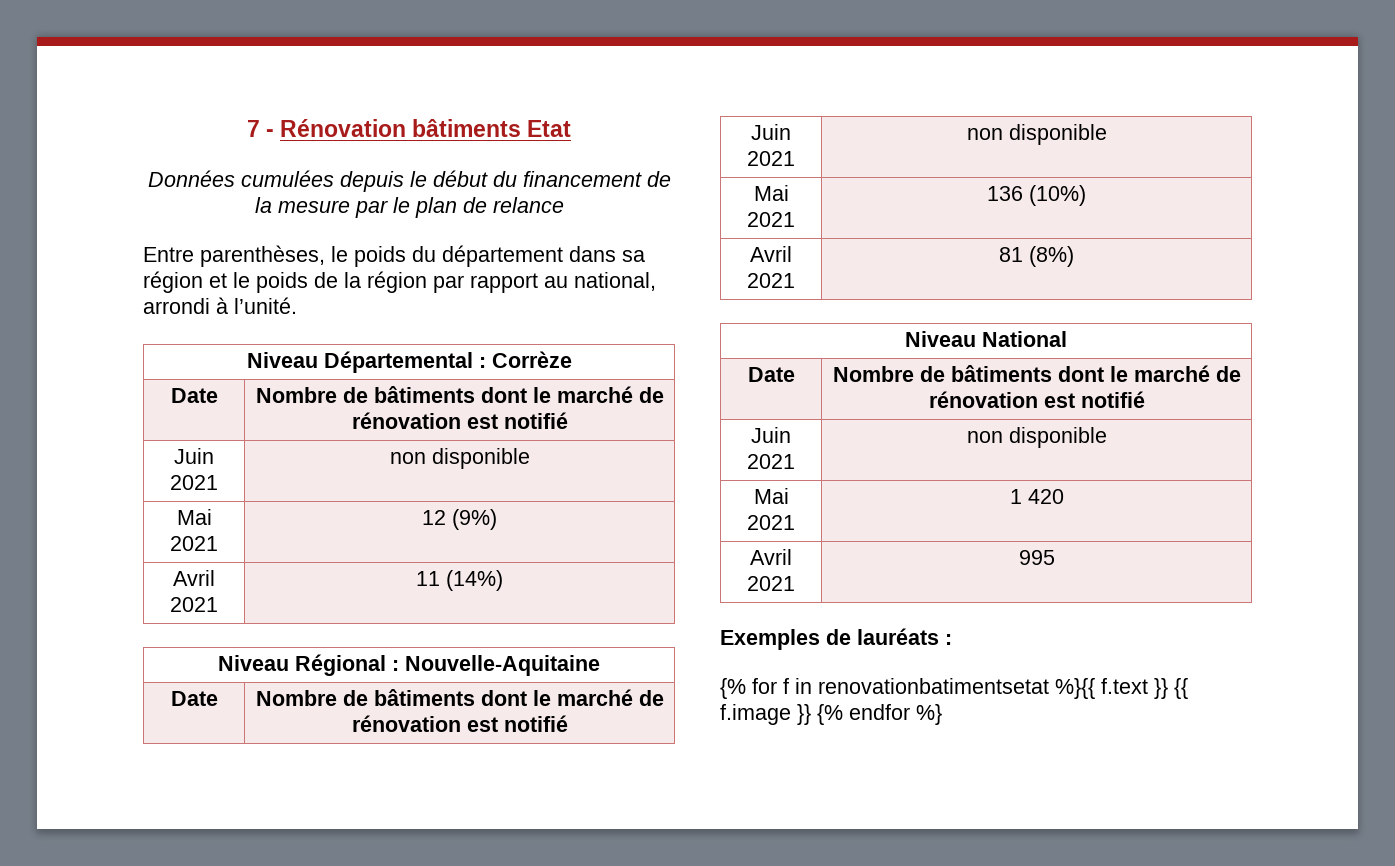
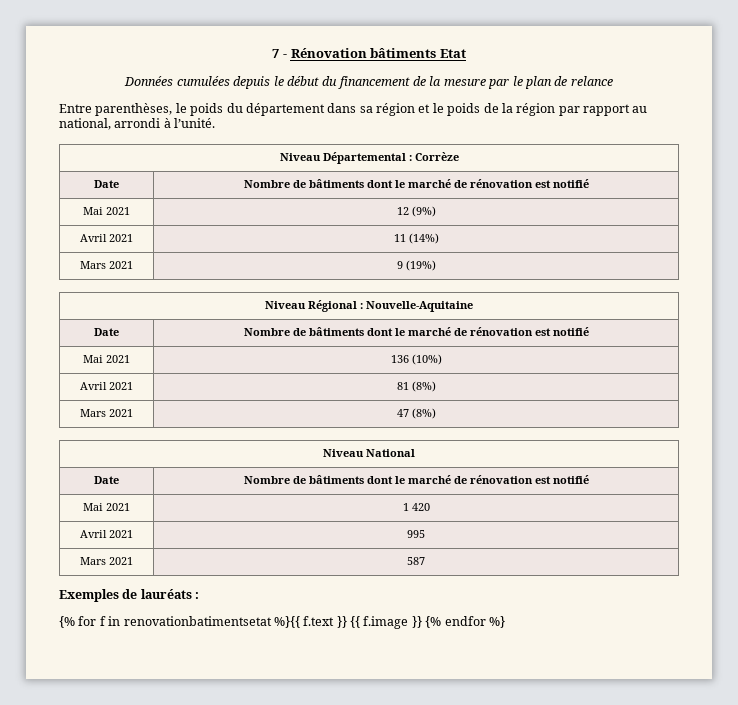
[174,448,214,464] [170,475,218,490] [389,448,530,469] // Juin 2021 | non disponible -> (589, 183) none
(503, 580) none -> [80,261,133,269] [396,260,436,271] // Mars 2021 | 9 (19%)
[751,124,791,140] [747,151,795,166] [966,124,1107,145] // Juin 2021 | non disponible -> (589, 331) none
(1074, 256) none -> [80,409,133,417] [396,408,436,419] // Mars 2021 | 47 (8%)
[751,427,791,443] [747,454,795,469] [966,427,1107,448] // Juin 2021 | non disponible -> (589, 479) none
(1055, 557) none -> [80,557,133,565] [407,557,425,565] // Mars 2021 | 587

